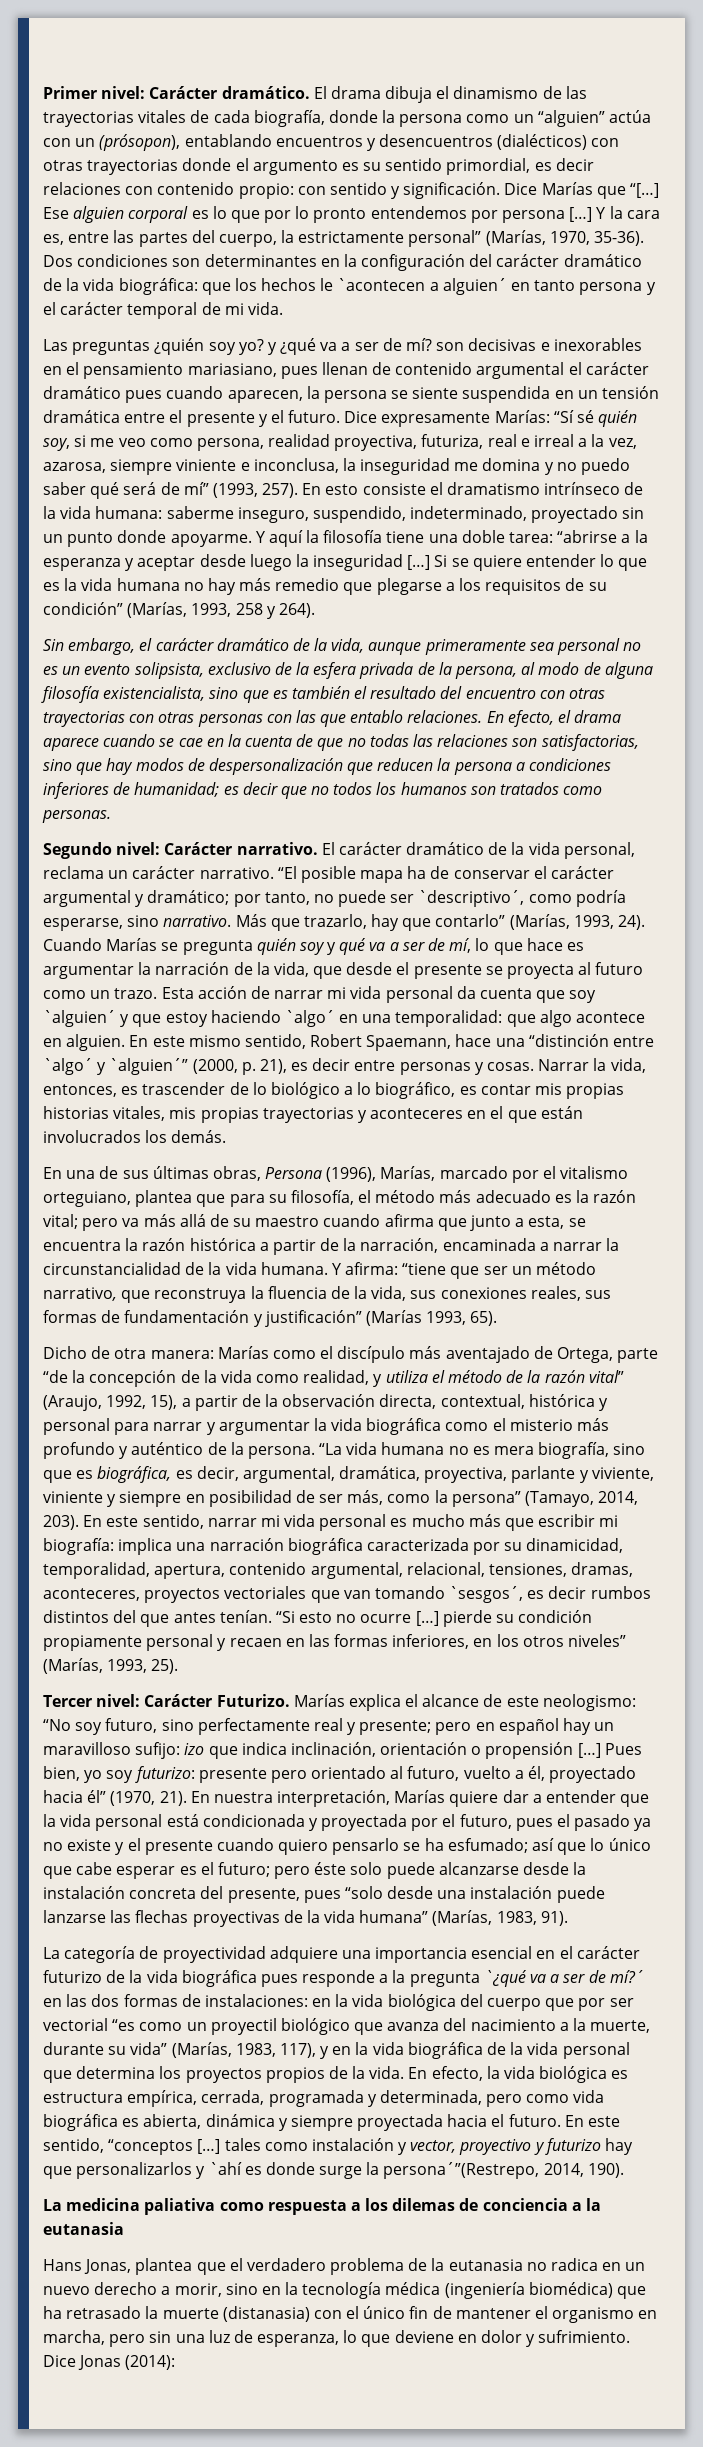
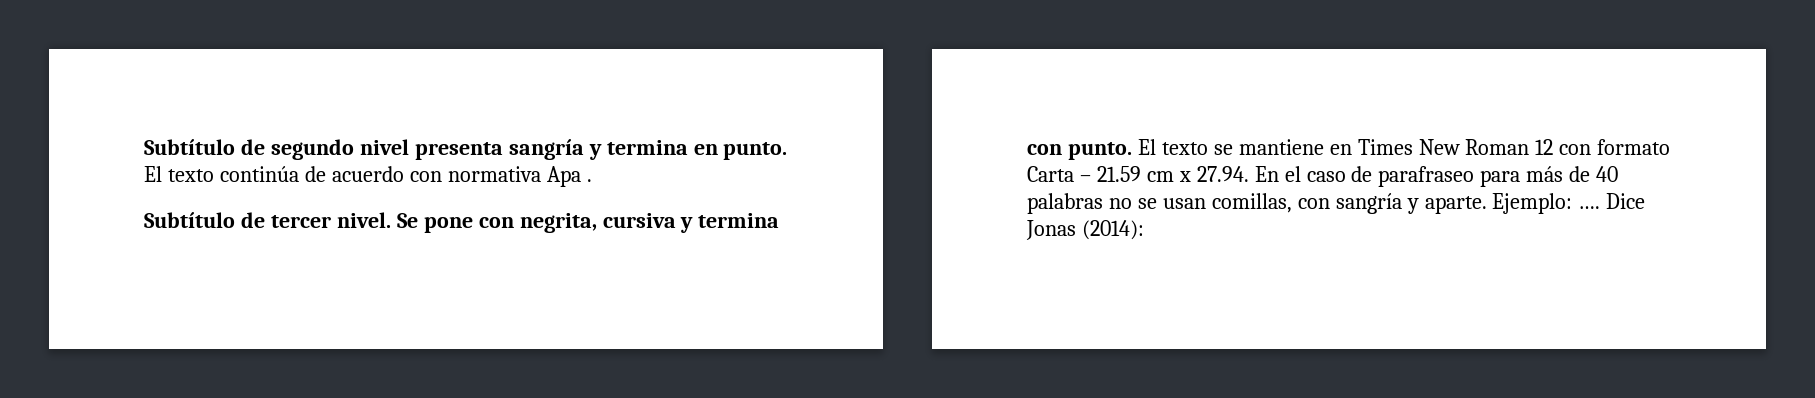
[43,86,587,103] [43,110,652,127] [43,134,620,151] [43,158,594,175] [43,182,660,199] [43,206,660,223] [43,230,645,247] [43,254,642,271] [43,278,656,295] [43,302,283,319] [43,338,642,355] [43,362,649,379] [43,386,660,403] [43,410,638,427] [43,434,637,451] [43,458,631,475] [43,482,644,499] [43,506,645,523] [43,530,648,547] [43,554,648,571] [43,578,607,595] [43,602,315,619] [43,638,642,655] [43,662,653,679] [41,686,606,703] [43,710,622,727] [43,734,639,751] [43,758,612,775] [43,782,603,799] [42,810,111,823] [43,842,635,859] [43,866,615,883] [43,890,626,907] [43,914,646,931] [43,938,584,955] [43,962,644,979] [43,986,597,1003] [43,1010,646,1027] [43,1034,655,1051] [43,1058,646,1075] [43,1082,625,1099] [43,1106,583,1123] [43,1130,227,1143] [43,1166,629,1183] [43,1190,637,1207] [43,1214,586,1231] [43,1238,620,1255] [43,1262,597,1279] [43,1286,612,1303] [43,1310,498,1327] [43,1346,659,1363] [43,1370,624,1387] [43,1394,609,1411] [43,1418,610,1435] [43,1442,646,1459] [43,1466,654,1483] [43,1490,639,1507] [43,1514,619,1531] [43,1538,624,1555] [43,1562,634,1579] [43,1586,651,1603] [43,1610,593,1627] [43,1634,627,1651] [43,1658,179,1674] [43,1694,636,1711] [43,1718,615,1735] [43,1742,642,1759] [43,1766,637,1783] [43,1790,650,1807] [43,1814,652,1831] [43,1838,651,1855] [43,1862,587,1879] [43,1886,605,1903] [43,1910,568,1927] [43,1946,640,1963] [43,1970,644,1987] [43,1994,634,2011] [43,2018,651,2035] [43,2042,630,2059] [43,2066,629,2083] [43,2090,605,2107] [43,2114,621,2131] [43,2138,634,2155] [43,2162,624,2179] [43,2198,602,2215] [43,2222,124,2235] [43,2258,646,2275] [43,2282,647,2299] [43,2306,658,2323] [43,2330,631,2347] Primer nivel: Carácter dramático. El drama dibuja el dinamismo de las trayectorias vitales de cada biografía, donde la persona como un “alguien” actúa con un (prósopon), entablando encuentros y desencuentros (dialécticos) con otras trayectorias donde el argumento es su sentido primordial, es decir relaciones con contenido propio: con sentido y significación. Dice Marías que “[…] Ese alguien corporal es lo que por lo pronto entendemos por persona […] Y la cara es, entre las partes del cuerpo, la estrictamente personal” (Marías, 1970, 35-36). Dos condiciones son determinantes en la configuración del carácter dramático de la vida biográfica: que los hechos le `acontecen a alguien´ en tanto persona y el carácter temporal de mi vida. // Las preguntas ¿quién soy yo? y ¿qué va a ser de mí? son decisivas e inexorables en el pensamiento mariasiano, pues llenan de contenido argumental el carácter dramático pues cuando aparecen, la persona se siente suspendida en un tensión dramática entre el presente y el futuro. Dice expresamente Marías: “Sí sé quién soy, si me veo como persona, realidad proyectiva, futuriza, real e irreal a la vez, azarosa, siempre viniente e inconclusa, la inseguridad me domina y no puedo saber qué será de mí” (1993, 257). En esto consiste el dramatismo intrínseco de la vida humana: saberme inseguro, suspendido, indeterminado, proyectado sin un punto donde apoyarme. Y aquí la filosofía tiene una doble tarea: “abrirse a la esperanza y aceptar desde luego la inseguridad […] Si se quiere entender lo que es la vida humana no hay más remedio que plegarse a los requisitos de su condición” (Marías, 1993, 258 y 264). // Sin embargo, el carácter dramático de la vida, aunque primeramente sea personal no es un evento solipsista, exclusivo de la esfera privada de la persona, al modo de alguna filosofía existencialista, sino que es también el resultado del encuentro con otras trayectorias con otras personas con las que entablo relaciones. En efecto, el drama aparece cuando se cae en la cuenta de que no todas las relaciones son satisfactorias, sino que hay modos de despersonalización que reducen la persona a condiciones inferiores de humanidad; es decir que no todos los humanos son tratados como personas. // Segundo nivel: Carácter narrativo. El carácter dramático de la vida personal, reclama un carácter narrativo. “El posible mapa ha de conservar el carácter argumental y dramático; por tanto, no puede ser `descriptivo´, como podría esperarse, sino narrativo. Más que trazarlo, hay que contarlo” (Marías, 1993, 24). Cuando Marías se pregunta quién soy y qué va a ser de mí, lo que hace es argumentar la narración de la vida, que desde el presente se proyecta al futuro como un trazo. Esta acción de narrar mi vida personal da cuenta que soy `alguien´ y que estoy haciendo `algo´ en una temporalidad: que algo acontece en alguien. En este mismo sentido, Robert Spaemann, hace una “distinción entre `algo´ y `alguien´” (2000, p. 21), es decir entre personas y cosas. Narrar la vida, entonces, es trascender de lo biológico a lo biográfico, es contar mis propias historias vitales, mis propias trayectorias y aconteceres en el que están involucrados los demás. // En una de sus últimas obras, Persona (1996), Marías, marcado por el vitalismo orteguiano, plantea que para su filosofía, el método más adecuado es la razón vital; pero va más allá de su maestro cuando afirma que junto a esta, se encuentra la razón histórica a partir de la narración, encaminada a narrar la circunstancialidad de la vida humana. Y afirma: “tiene que ser un método narrativo, que reconstruya la fluencia de la vida, sus conexiones reales, sus formas de fundamentación y justificación” (Marías 1993, 65). // Dicho de otra manera: Marías como el discípulo más aventajado de Ortega, parte “de la concepción de la vida como realidad, y utiliza el método de la razón vital” (Araujo, 1992, 15), a partir de la observación directa, contextual, histórica y personal para narrar y argumentar la vida biográfica como el misterio más profundo y auténtico de la persona. “La vida humana no es mera biografía, sino que es biográfica, es decir, argumental, dramática, proyectiva, parlante y viviente, viniente y siempre en posibilidad de ser más, como la persona” (Tamayo, 2014, 203). En este sentido, narrar mi vida personal es mucho más que escribir mi biografía: implica una narración biográfica caracterizada por su dinamicidad, temporalidad, apertura, contenido argumental, relacional, tensiones, dramas, aconteceres, proyectos vectoriales que van tomando `sesgos´, es decir rumbos distintos del que antes tenían. “Si esto no ocurre […] pierde su condición propiamente personal y recaen en las formas inferiores, en los otros niveles” (Marías, 1993, 25). // Tercer nivel: Carácter Futurizo. Marías explica el alcance de este neologismo: “No soy futuro, sino perfectamente real y presente; pero en español hay un maravilloso sufijo: izo que indica inclinación, orientación o propensión […] Pues bien, yo soy futurizo: presente pero orientado al futuro, vuelto a él, proyectado hacia él” (1970, 21). En nuestra interpretación, Marías quiere dar a entender que la vida personal está condicionada y proyectada por el futuro, pues el pasado ya no existe y el presente cuando quiero pensarlo se ha esfumado; así que lo único que cabe esperar es el futuro; pero éste solo puede alcanzarse desde la instalación concreta del presente, pues “solo desde una instalación puede lanzarse las flechas proyectivas de la vida humana” (Marías, 1983, 91). // La categoría de proyectividad adquiere una importancia esencial en el carácter futurizo de la vida biográfica pues responde a la pregunta `¿qué va a ser de mí?´ en las dos formas de instalaciones: en la vida biológica del cuerpo que por ser vectorial “es como un proyectil biológico que avanza del nacimiento a la muerte, durante su vida” (Marías, 1983, 117), y en la vida biográfica de la vida personal que determina los proyectos propios de la vida. En efecto, la vida biológica es estructura empírica, cerrada, programada y determinada, pero como vida biográfica es abierta, dinámica y siempre proyectada hacia el futuro. En este sentido, “conceptos […] tales como instalación y vector, proyectivo y futurizo hay que personalizarlos y `ahí es donde surge la persona´”(Restrepo, 2014, 190). // La medicina paliativa como respuesta a los dilemas de conciencia a la eutanasia // Hans Jonas, plantea que el verdadero problema de la eutanasia no radica en un nuevo derecho a morir, sino en la tecnología médica (ingeniería biomédica) que ha retrasado la muerte (distanasia) con el único fin de mantener el organismo en marcha, pero sin una luz de esperanza, lo que deviene en dolor y sufrimiento. -> [144,139,788,160] [144,166,592,187] [144,212,780,233] [1027,139,1671,160] [1027,166,1619,187] [1027,193,1601,214] Subtítulo de segundo nivel presenta sangría y termina en punto. El texto continúa de acuerdo con normativa Apa . // Subtítulo de tercer nivel. Se pone con negrita, cursiva y termina con punto. El texto se mantiene en Times New Roman 12 con formato Carta – 21.59 cm x 27.94. En el caso de parafraseo para más de 40 palabras no se usan comillas, con sangría y aparte. Ejemplo: ….

